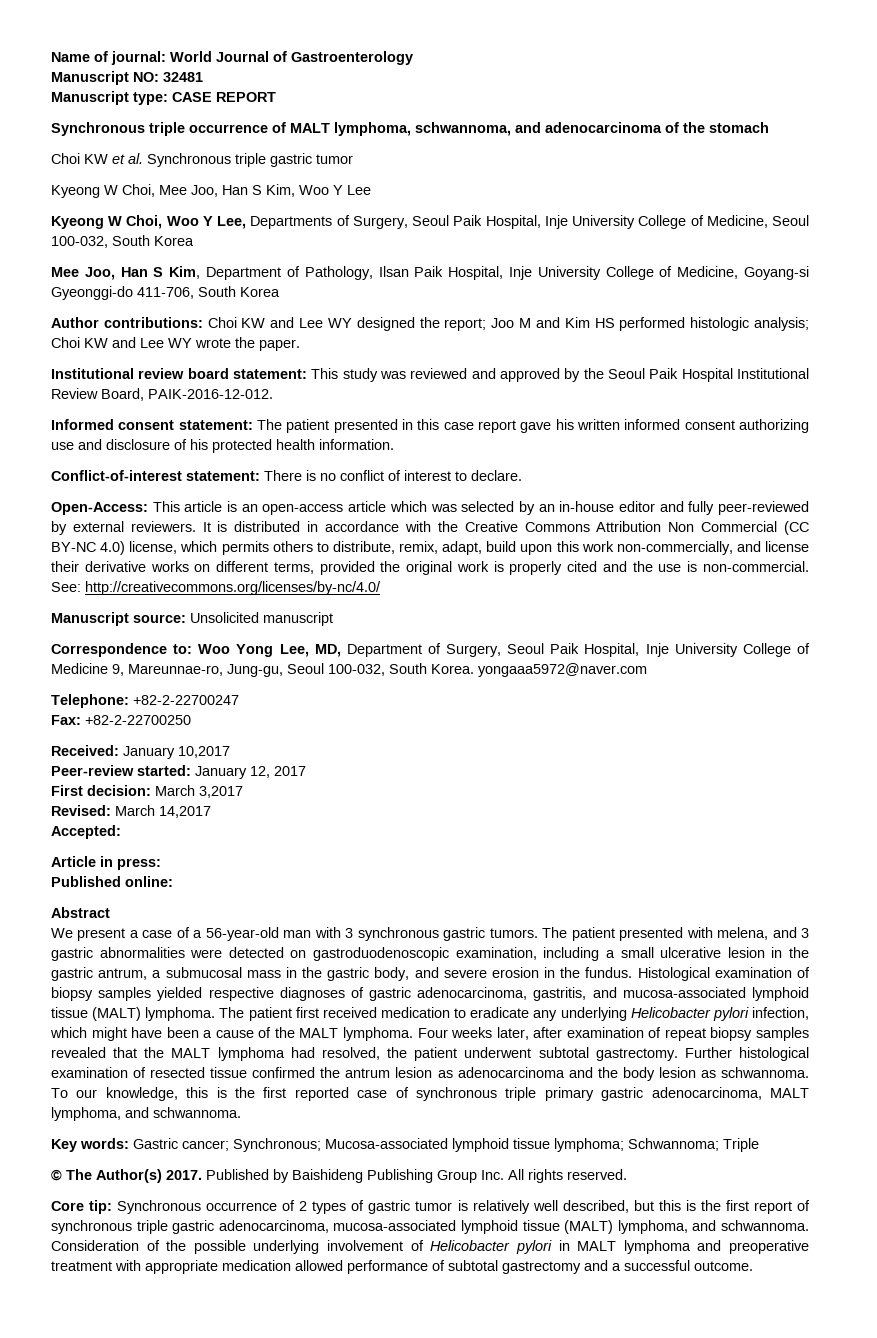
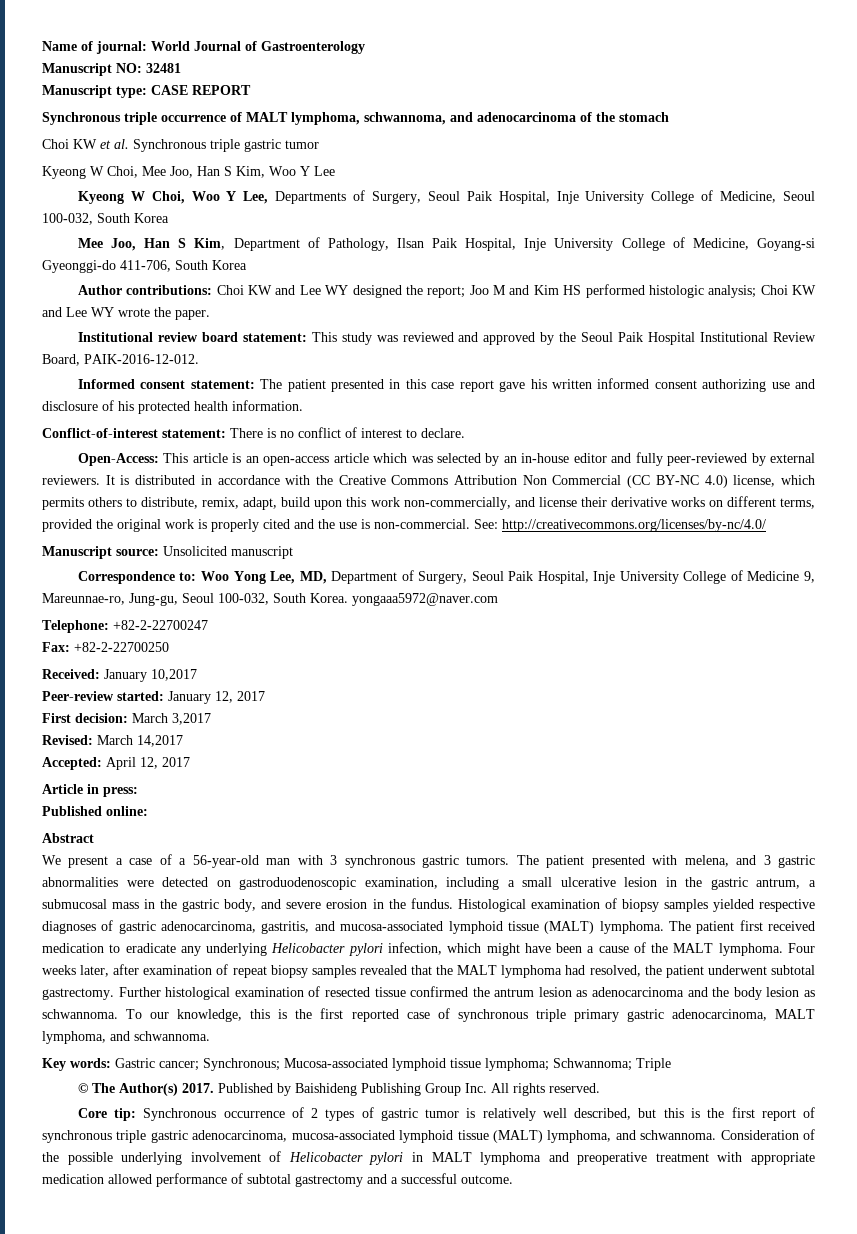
(121, 832) none -> [106,757,190,770] April 12, 2017

